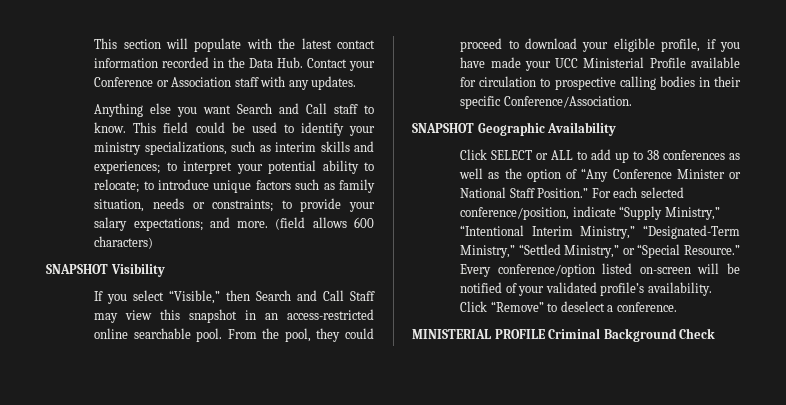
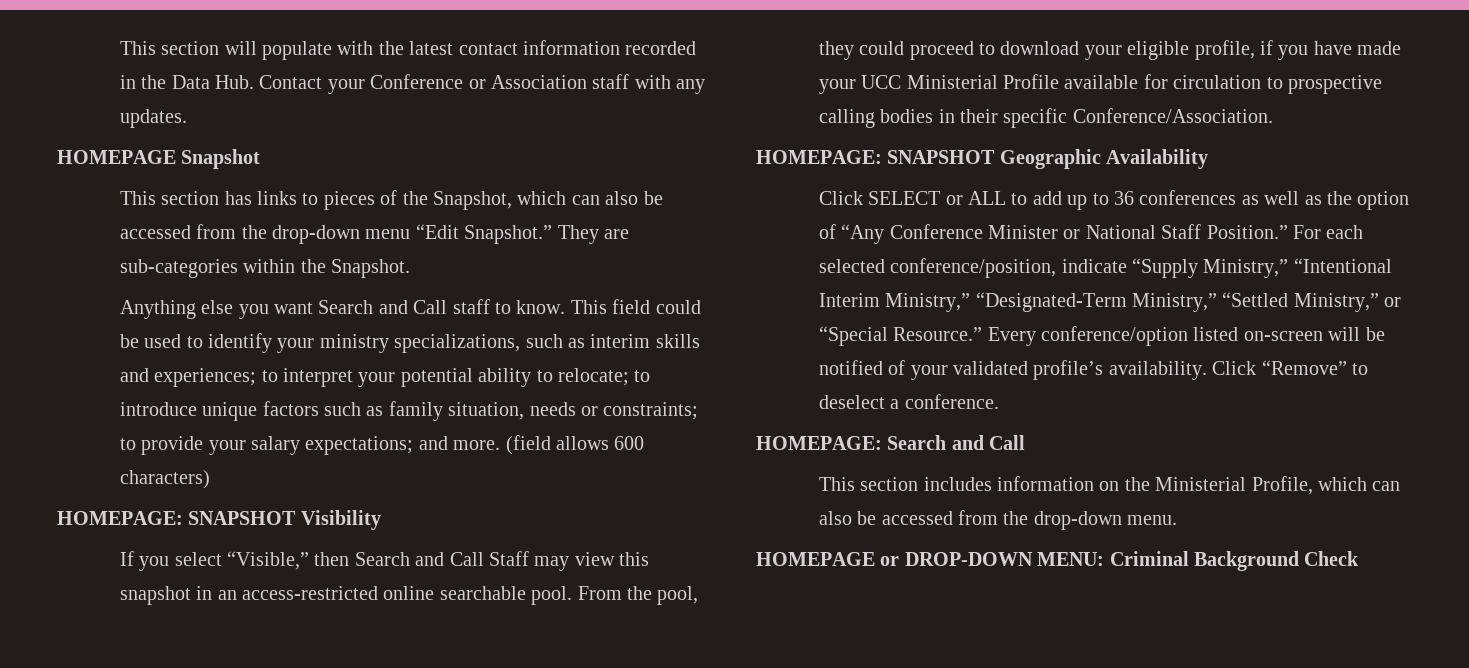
(357, 83) none -> [57,149,261,169] [119,190,663,210] [119,224,630,244] [119,259,411,278] // HOMEPAGE Snapshot // This section has links to pieces of the Snapshot, which can also be accessed from the drop-down menu “Edit Snapshot.” They are sub-categories within the Snapshot.
(154, 242) none -> [57,511,183,525] HOMEPAGE:
(632, 102) none -> [756,150,882,164] HOMEPAGE:
[647,150,660,160] 38 -> [1114,191,1135,205] 36
[412,329,545,339] MINISTERIAL PROFILE -> [756,435,1026,450] [818,476,1401,495] [818,510,1178,530] [756,552,1105,566] HOMEPAGE: Search and Call // This section includes information on the Ministerial Profile, which can also be accessed from the drop-down menu. // HOMEPAGE or DROP-DOWN MENU:

